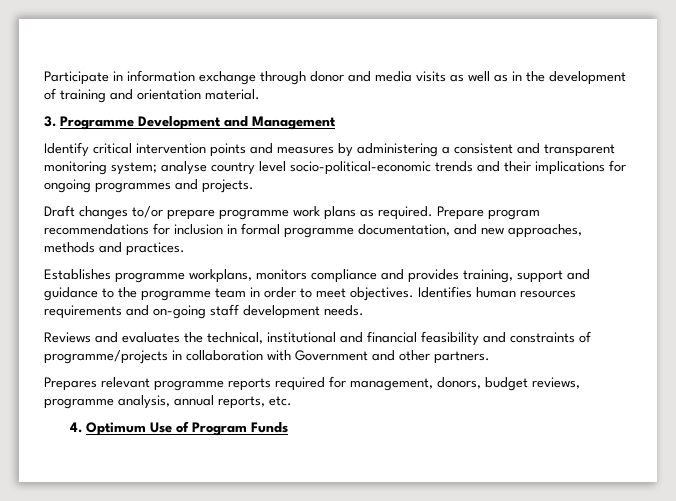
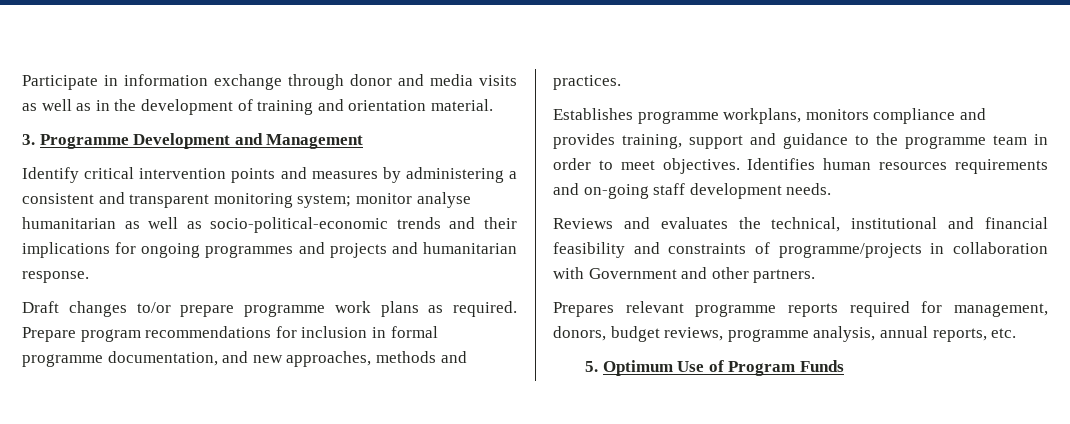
[161,161,286,175] analyse country level -> [355,192,471,208] [22,217,202,229] monitor analyse humanitarian as well as
[202,179,254,193] projects. -> [329,242,518,258] [22,271,89,283] projects and humanitarian response.
[69,422,82,433] 4. -> [585,361,599,372] 5.

